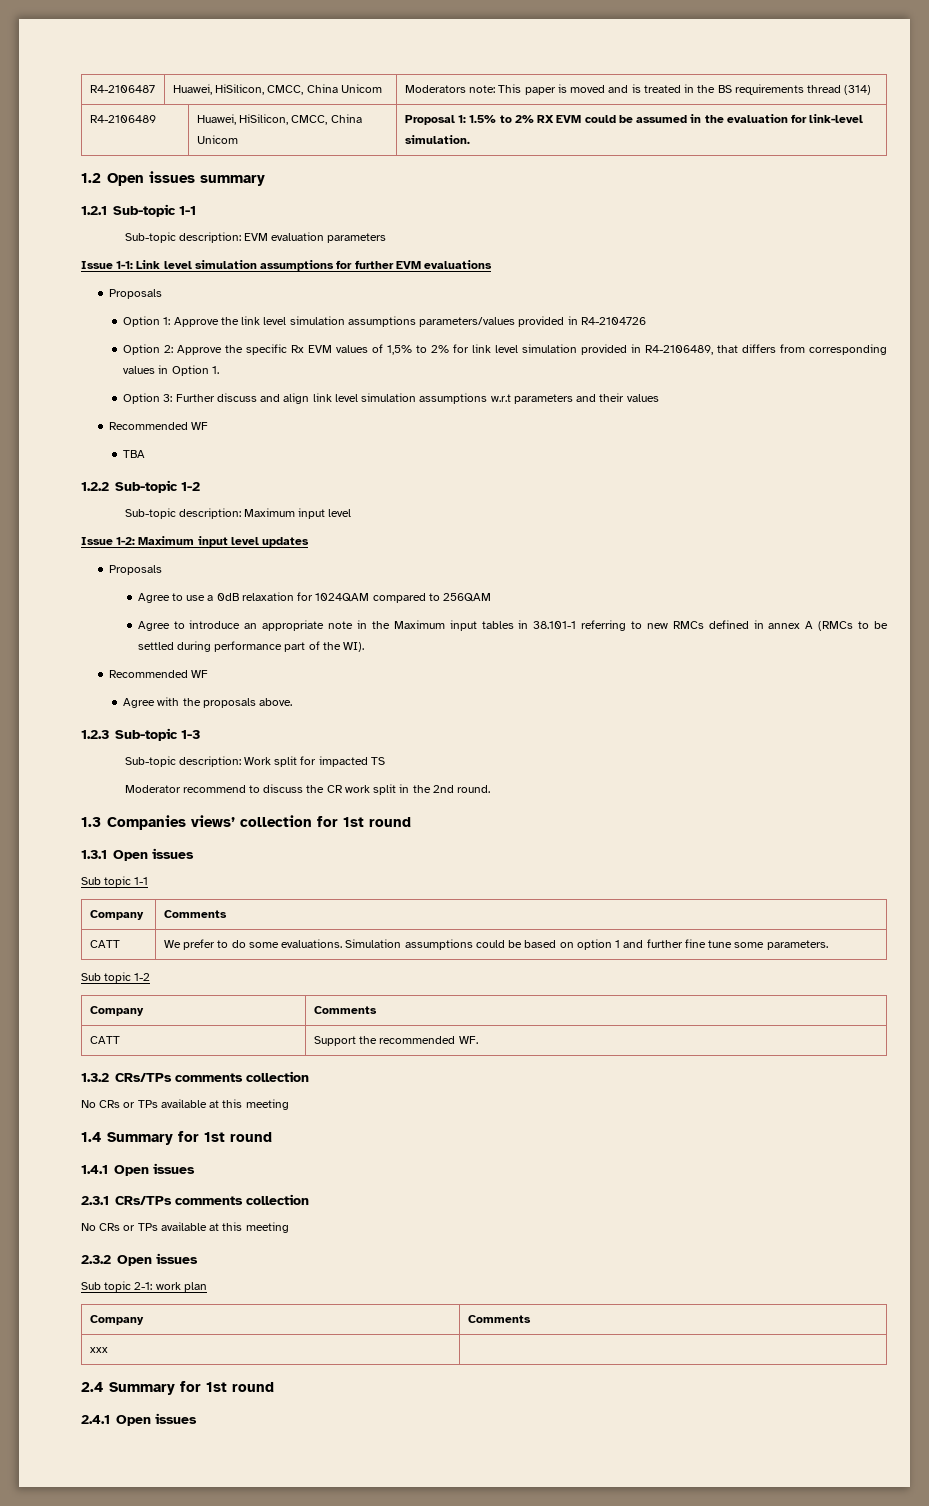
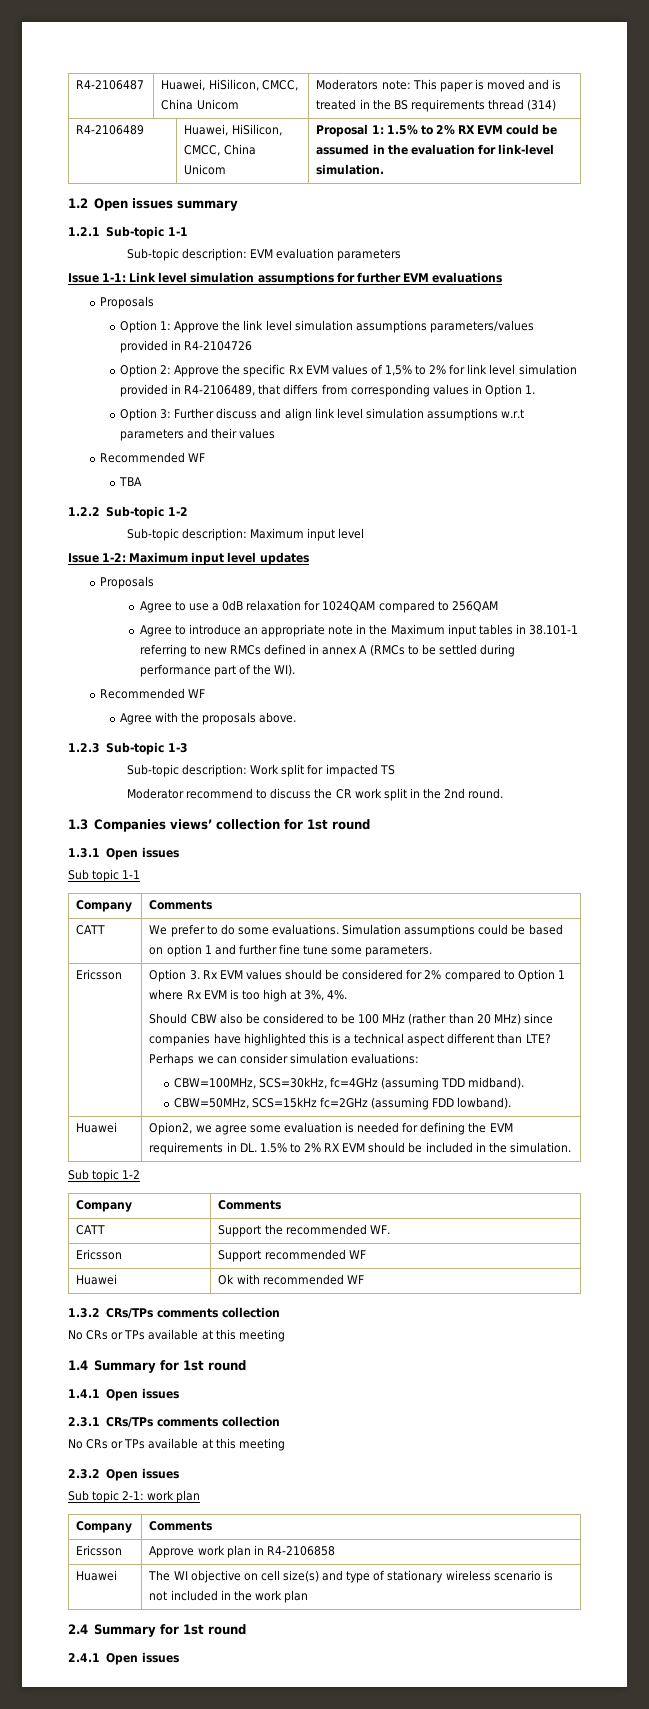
(828, 945) none -> [76,969,123,980] [149,969,565,982] [149,989,348,1002] [149,1013,553,1025] [149,1033,552,1046] [149,1053,419,1066] [173,1077,525,1090] [173,1097,512,1110] [76,1122,118,1133] [149,1122,513,1135] [149,1142,571,1155] // Ericsson | Option 3. Rx EVM values should be considered for 2% compared to Option 1 where Rx EVM is too high at 3%, 4%. // Should CBW also be considered to be 100 MHz (rather than 20 MHz) since companies have highlighted this is a technical aspect different than LTE? Perhaps we can consider simulation evaluations: // CBW=100MHz, SCS=30kHz, fc=4GHz (assuming TDD midband). // CBW=50MHz, SCS=15kHz fc=2GHz (assuming FDD lowband). // Huawei | Opion2, we agree some evaluation is needed for defining the EVM requirements in DL. 1.5% to 2% RX EVM should be included in the simulation.
(478, 1040) none -> [76,1249,123,1260] [218,1249,366,1262] [76,1274,118,1285] [218,1274,364,1285] // Ericsson | Support recommended WF // Huawei | Ok with recommended WF
[89,1347,108,1353] xxx | -> [76,1545,123,1556] [149,1545,335,1558] [76,1570,118,1581] [148,1570,553,1583] [149,1590,308,1603] Ericsson | Approve work plan in R4-2106858 // Huawei | The WI objective on cell size(s) and type of stationary wireless scenario is not included in the work plan

